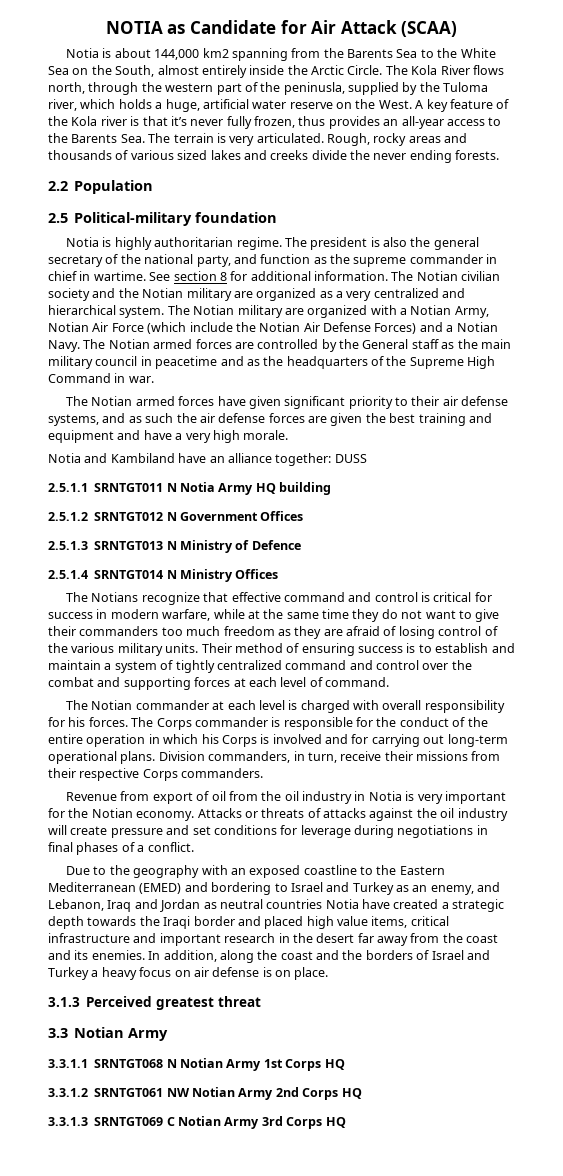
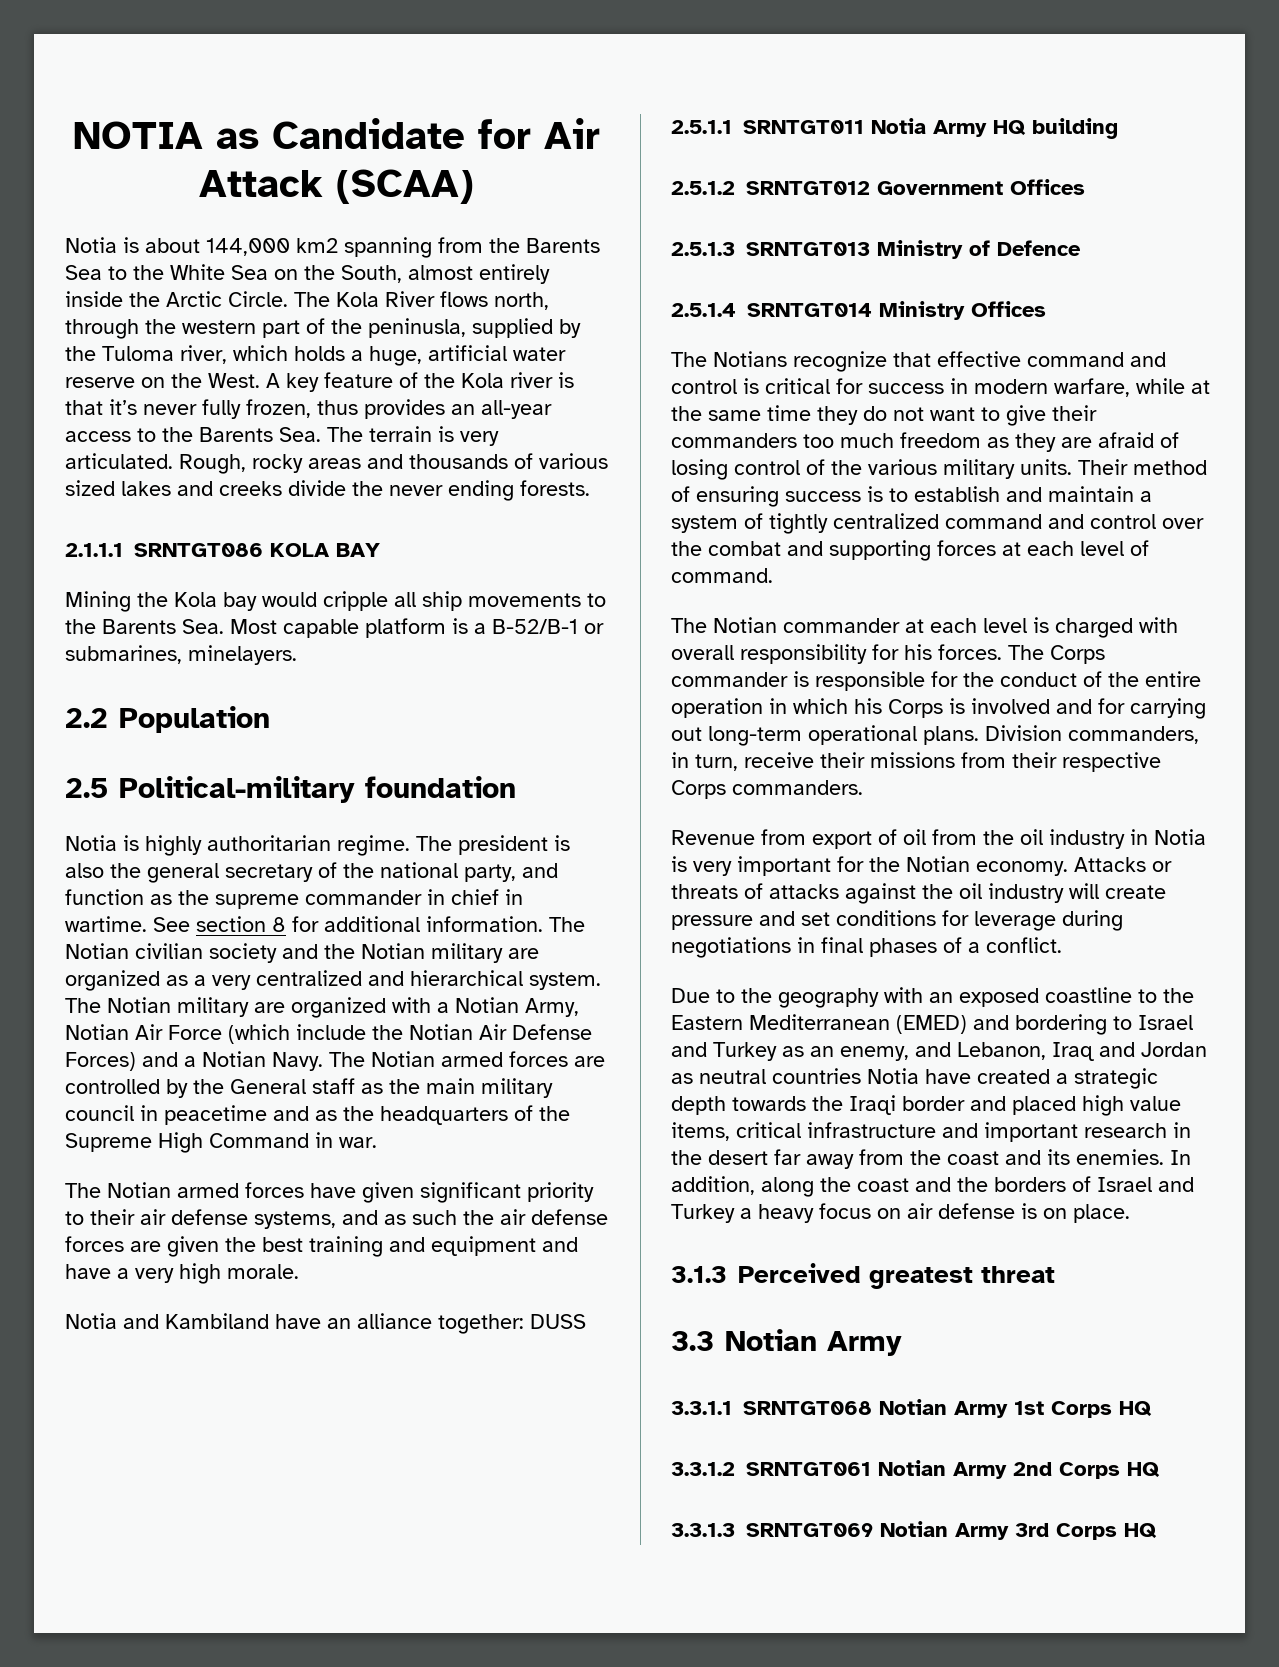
(500, 155) none -> [65,543,380,557] [65,591,606,612] [65,618,604,638] [65,645,297,665] // 2.1.1.1 SRNTGT086 KOLA BAY // Mining the Kola bay would cripple all ship movements to the Barents Sea. Most capable platform is a B-52/B-1 or submarines, minelayers.
[166,483,177,492] N -> (864, 127) none
[166,512,177,521] N -> (870, 188) none
[166,541,177,550] N -> (870, 249) none
[166,570,177,579] N -> (872, 310) none
[166,1059,177,1068] N -> (872, 1408) none
[166,1088,190,1097] NW -> (871, 1469) none
[166,1117,175,1126] C -> (873, 1530) none

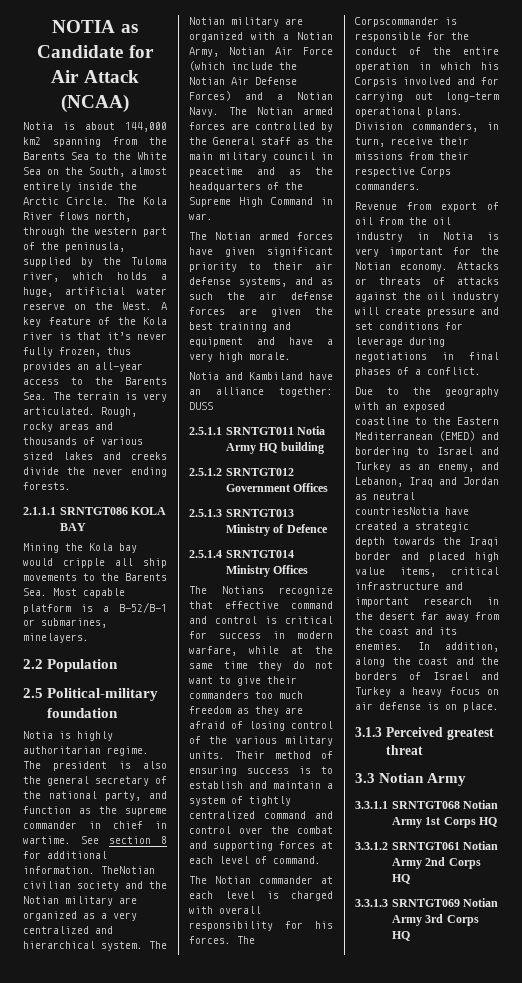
[336,169,474,204] (SCAA) -> [61,94,129,113] (NCAA)
[549,917,585,932] [65,943,129,959] The Notian -> [101,866,155,874] TheNotian
[1050,645,1105,664] [671,672,788,687] Corps commander -> [355,17,439,27] Corpscommander
[888,698,965,718] Corps is -> [355,77,397,87] Corpsis
[772,1068,919,1084] countries Notia -> [355,507,439,515] countriesNotia

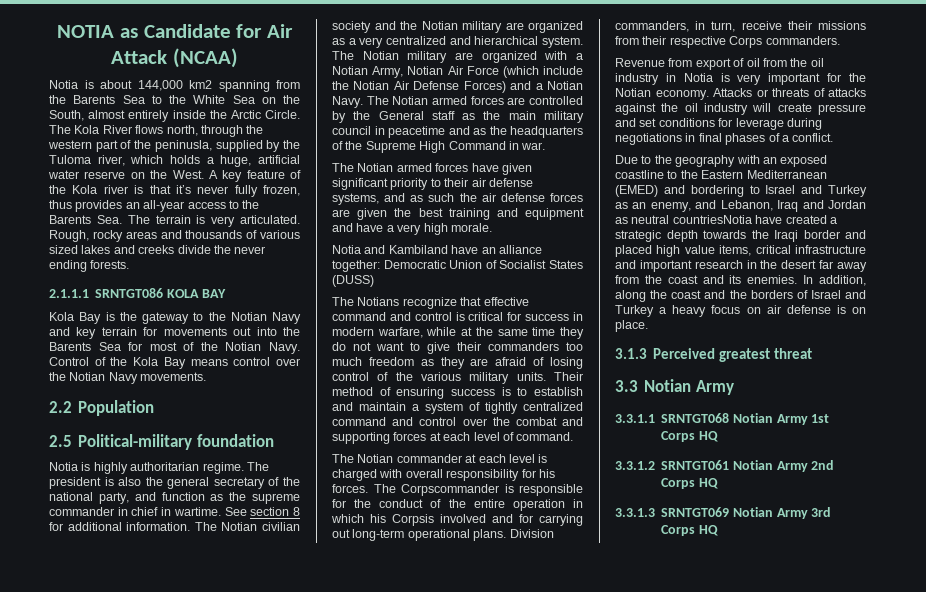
[23,543,137,553] [23,558,167,568] [23,573,167,581] [23,588,125,598] [23,602,167,614] [23,618,107,628] [23,633,89,643] Mining the Kola bay would cripple all ship movements to the Barents Sea. Most capable platform is a B-52/B-1 or submarines, minelayers. -> [49,312,301,324] [49,327,300,339] [49,342,300,354] [49,357,300,369] [49,372,207,384] Kola Bay is the gateway to the Notian Navy and key terrain for movements out into the Barents Sea for most of the Notian Navy. Control of the Kola Bay means control over the Notian Navy movements.
[101,866,155,874] TheNotian -> [194,522,258,531] The Notian
[189,402,213,410] [189,426,326,435] [226,442,324,454] [189,468,295,476] [226,483,329,492] [189,509,295,517] [226,524,328,536] [189,550,295,558] [226,565,309,577] DUSS // 2.5.1.1 SRNTGT011 Notia Army HQ building // 2.5.1.2 SRNTGT012 Government Offices // 2.5.1.3 SRNTGT013 Ministry of Defence // 2.5.1.4 SRNTGT014 Ministry Offices -> [383,260,583,269] [332,275,374,287] Democratic Union of Socialist States (DUSS)

